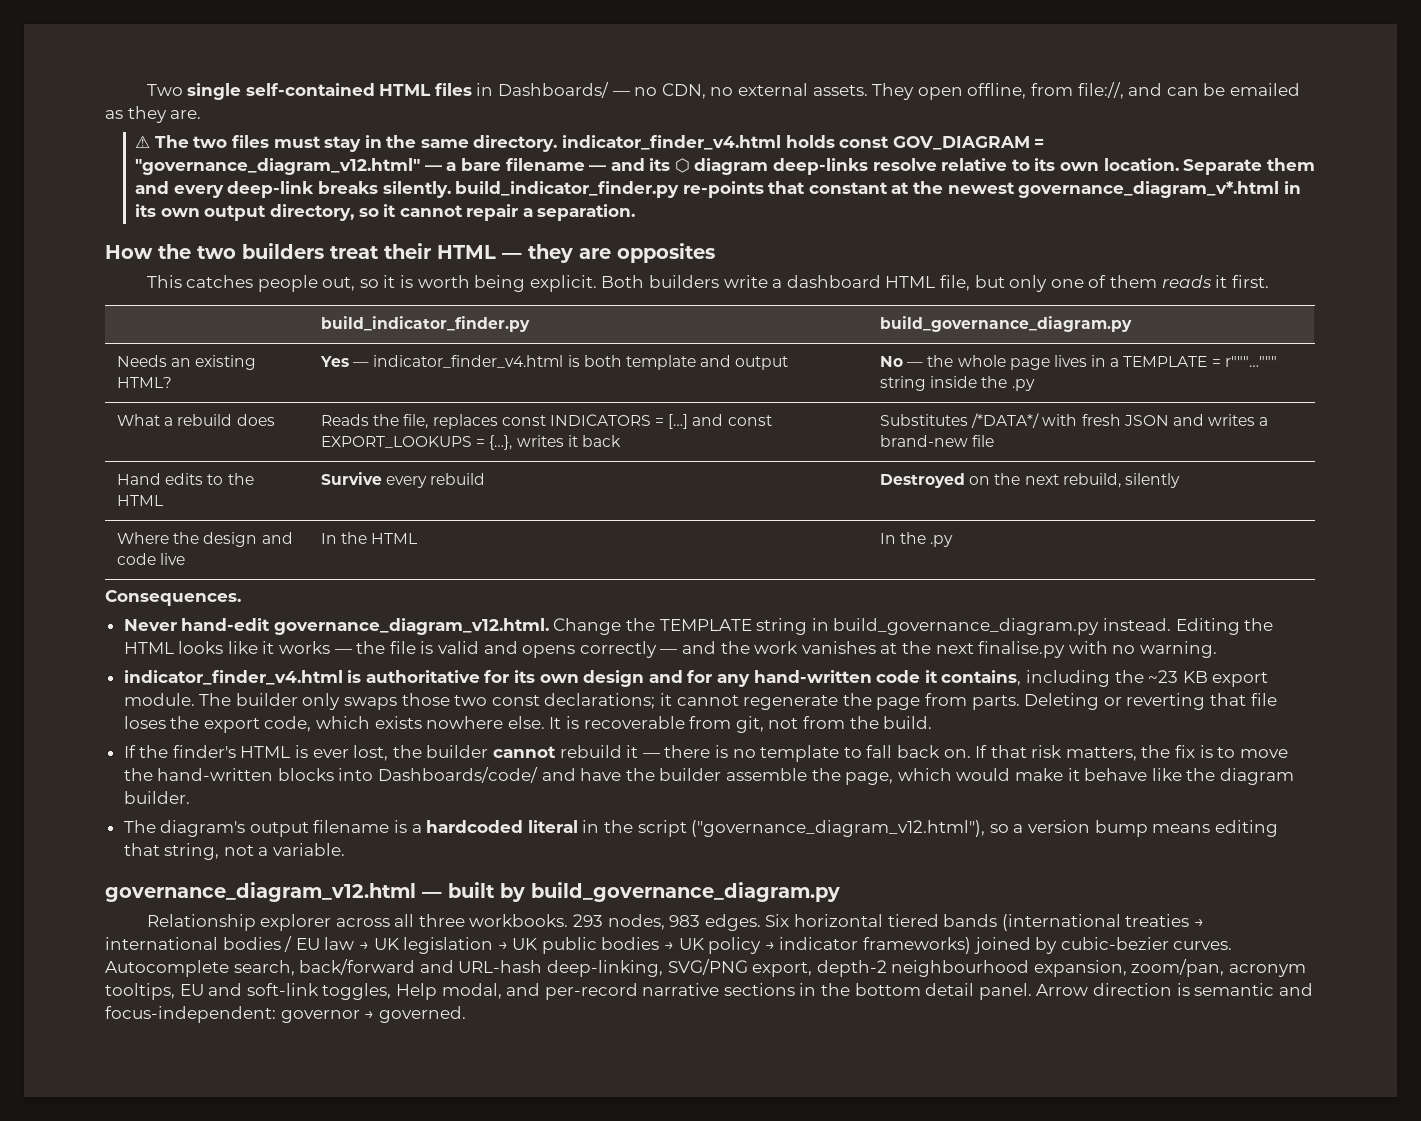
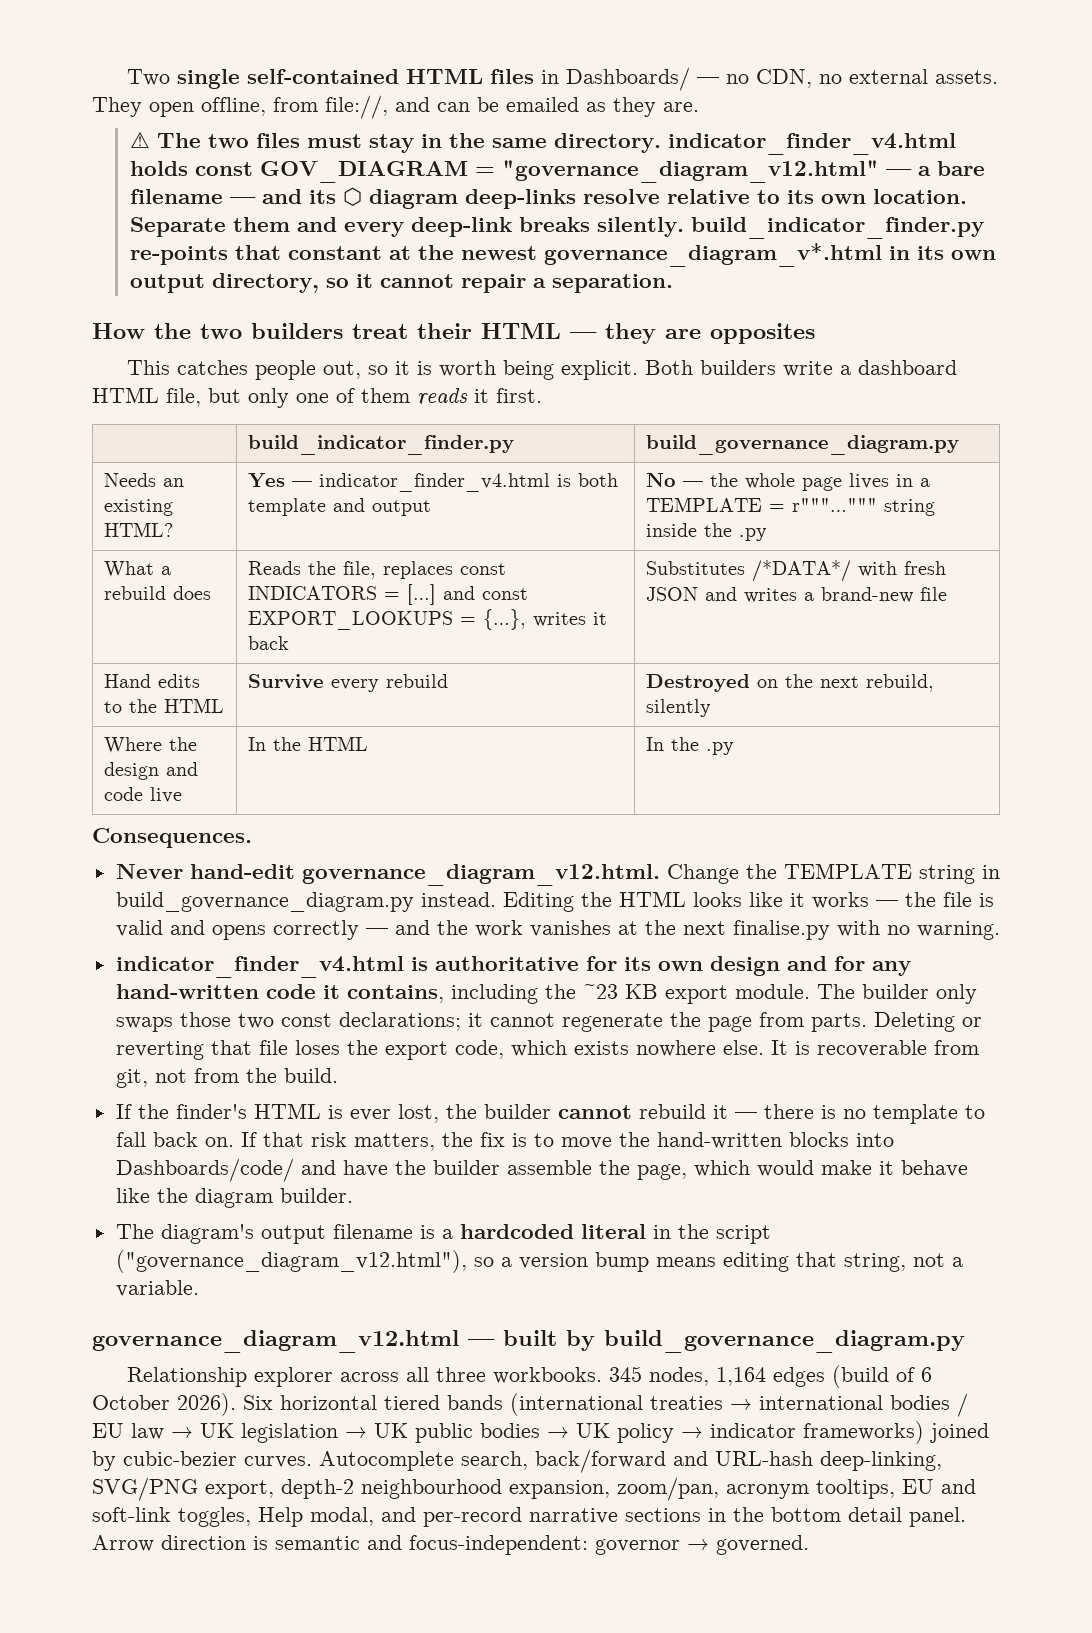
[573,914,761,931] 293 nodes, 983 edges. -> [608,1365,932,1388] [92,1393,236,1416] 345 nodes, 1,164 edges (build of 6 October 2026).

